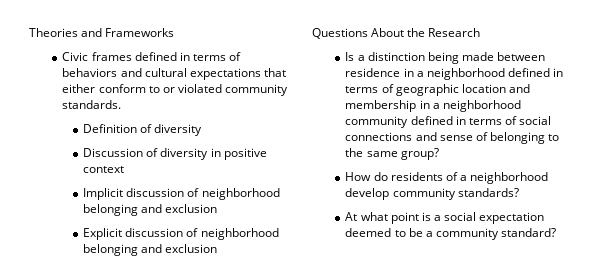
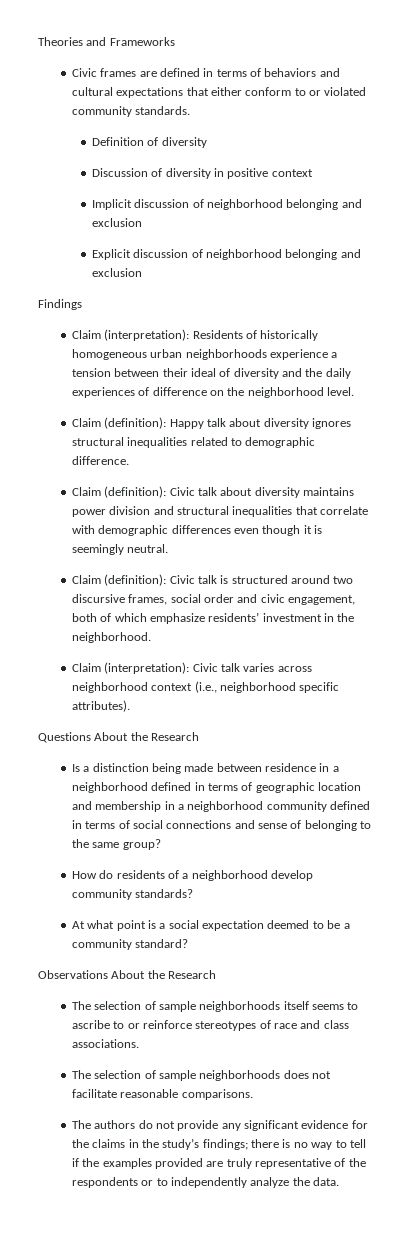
(132, 56) none -> [139,71,157,77] are
(218, 248) none -> [38,299,82,310] [71,329,319,341] [71,349,338,360] [71,368,351,379] [71,387,355,398] [71,417,352,429] [71,437,316,448] [71,456,129,465] [71,486,355,498] [71,506,369,517] [71,525,323,536] [71,544,169,555] [71,574,354,586] [71,594,356,605] [71,612,355,624] [71,632,151,643] [71,662,312,674] [71,681,340,693] [71,700,130,712] // Findings // Claim (interpretation): Residents of historically homogeneous urban neighborhoods experience a tension between their ideal of diversity and the daily experiences of difference on the neighborhood level. // Claim (definition): Happy talk about diversity ignores structural inequalities related to demographic difference. // Claim (definition): Civic talk about diversity maintains power division and structural inequalities that correlate with demographic differences even though it is seemingly neutral. // Claim (definition): Civic talk is structured around two discursive frames, social order and civic engagement, both of which emphasize residents’ investment in the neighborhood. // Claim (interpretation): Civic talk varies across neighborhood context (i.e., neighborhood specific attributes).
(556, 232) none -> [38,970,217,979] [71,1001,359,1012] [71,1020,349,1031] [71,1039,139,1048] [71,1070,332,1081] [71,1089,253,1100] [71,1120,368,1131] [71,1138,366,1150] [71,1158,366,1169] [71,1177,340,1188] // Observations About the Research // The selection of sample neighborhoods itself seems to ascribe to or reinforce stereotypes of race and class associations. // The selection of sample neighborhoods does not facilitate reasonable comparisons. // The authors do not provide any significant evidence for the claims in the study’s findings; there is no way to tell if the examples provided are truly representative of the respondents or to independently analyze the data.

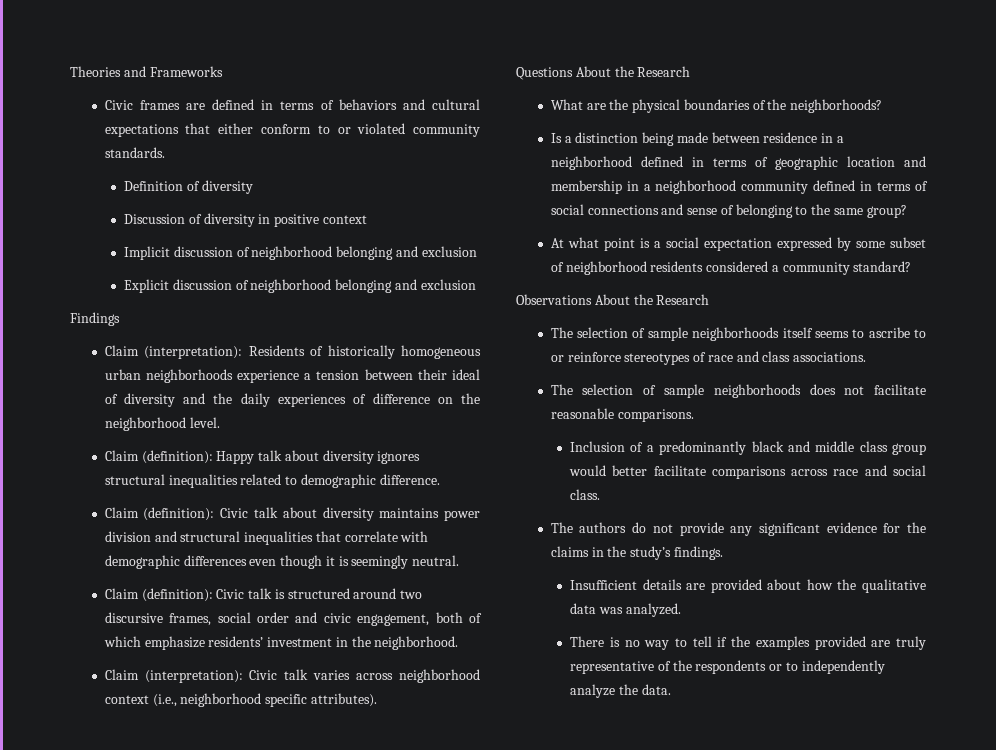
(200, 736) none -> [550,99,883,113] // What are the physical boundaries of the neighborhoods?
[71,870,314,881] [71,889,194,900] // How do residents of a neighborhood develop community standards? -> (907, 211) none
[267,920,341,929] deemed to be -> [776,237,926,251] [550,261,769,275] expressed by some subset of neighborhood residents considered
(253, 1094) none -> [570,441,926,455] [569,465,926,479] [570,489,601,500] // Inclusion of a predominantly black and middle class group would better facilitate comparisons across race and social class.
[202,1139,280,1150] findings; there -> [673,546,723,560] [570,579,926,593] [570,603,681,617] [570,636,605,647] findings. // Insufficient details are provided about how the qualitative data was analyzed. // There

